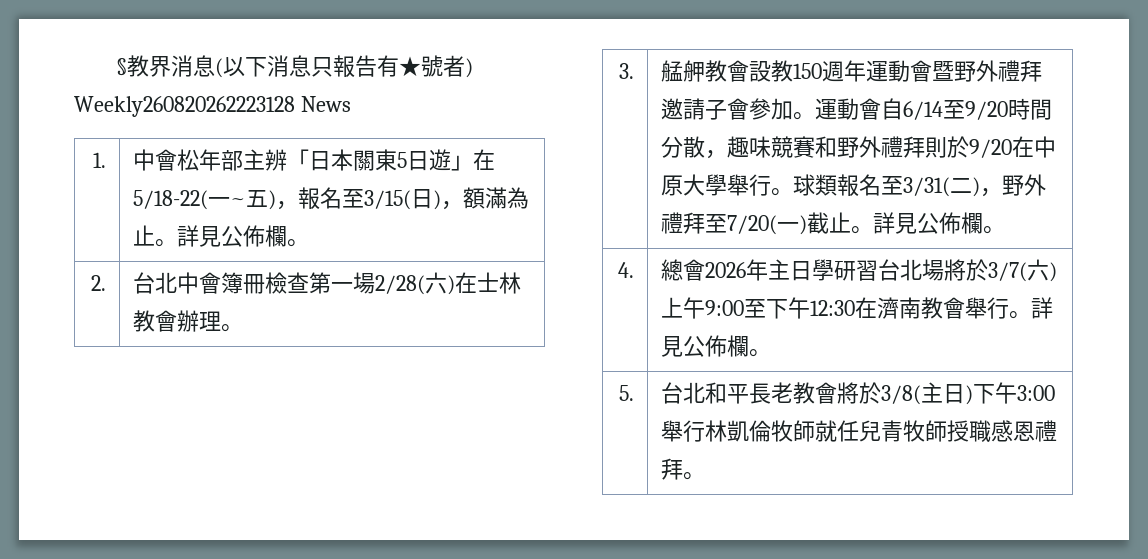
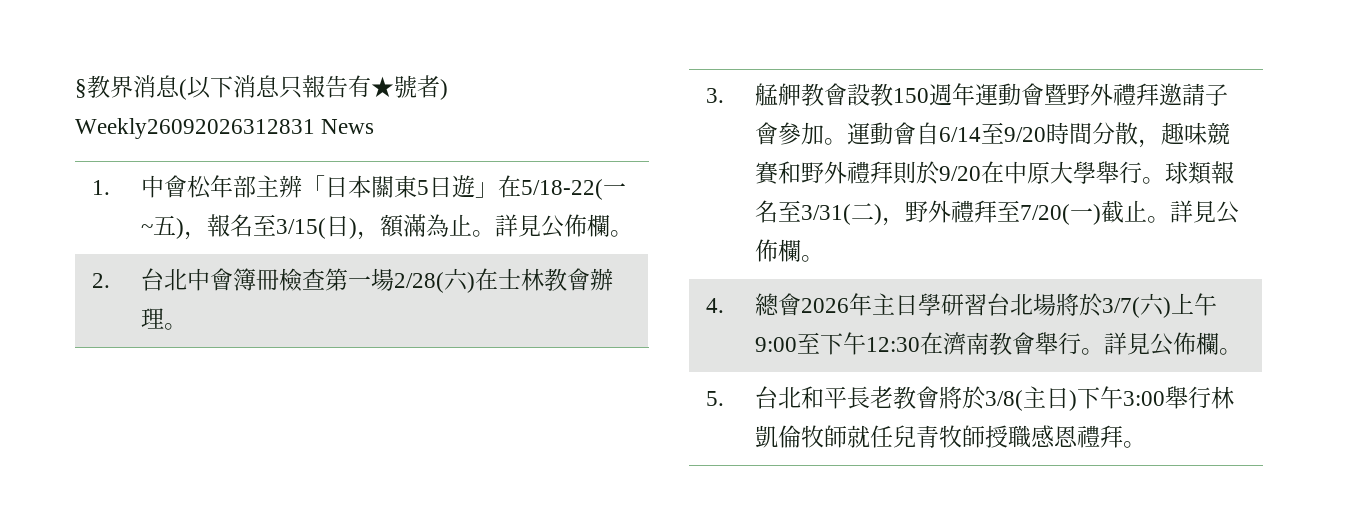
[74,96,295,117] Weekly260820262223128 -> [75,118,315,139] Weekly26092026312831

